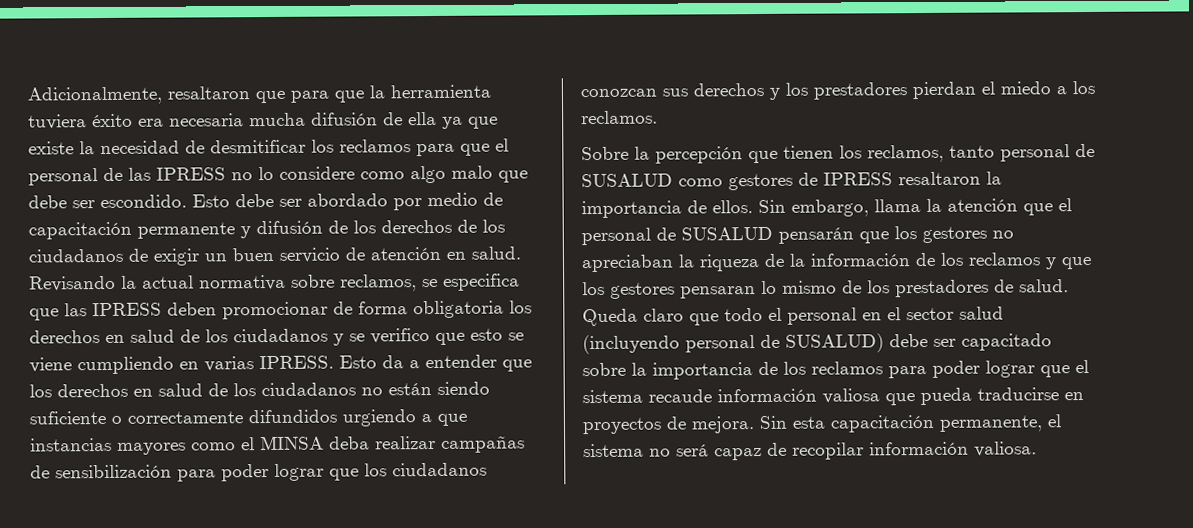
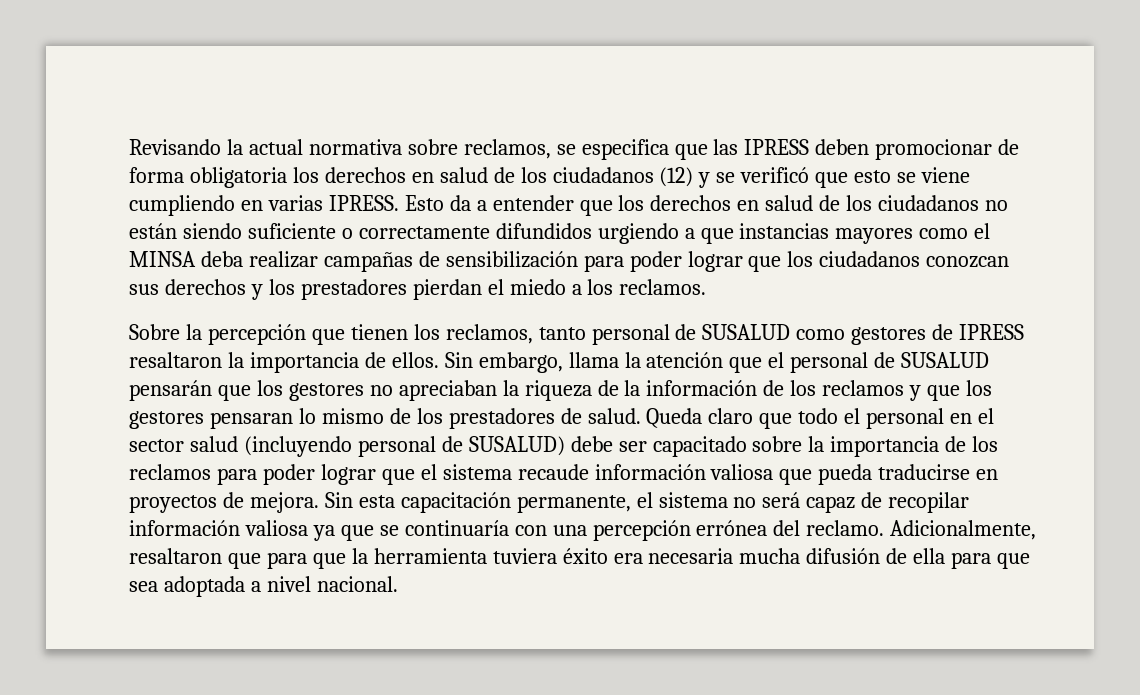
[27,84,491,105] [28,111,498,130] [28,138,509,157] [28,165,528,186] [28,192,503,211] [28,219,505,240] [28,246,521,266] Adicionalmente, resaltaron que para que la herramienta tuviera éxito era necesaria mucha difusión de ella ya que existe la necesidad de desmitificar los reclamos para que el personal de las IPRESS no lo considere como algo malo que debe ser escondido. Esto debe ser abordado por medio de capacitación permanente y difusión de los derechos de los ciudadanos de exigir un buen servicio de atención en salud. -> (129, 147) none
(328, 335) none -> [659,167,694,187] (12)
[370,328,430,344] verifico -> [740,167,810,183] verificó
[974,441,1037,457] valiosa. -> [244,520,1037,541] [129,548,1031,569] [129,576,398,597] valiosa ya que se continuaría con una percepción errónea del reclamo. Adicionalmente, resaltaron que para que la herramienta tuviera éxito era necesaria mucha difusión de ella para que sea adoptada a nivel nacional.

